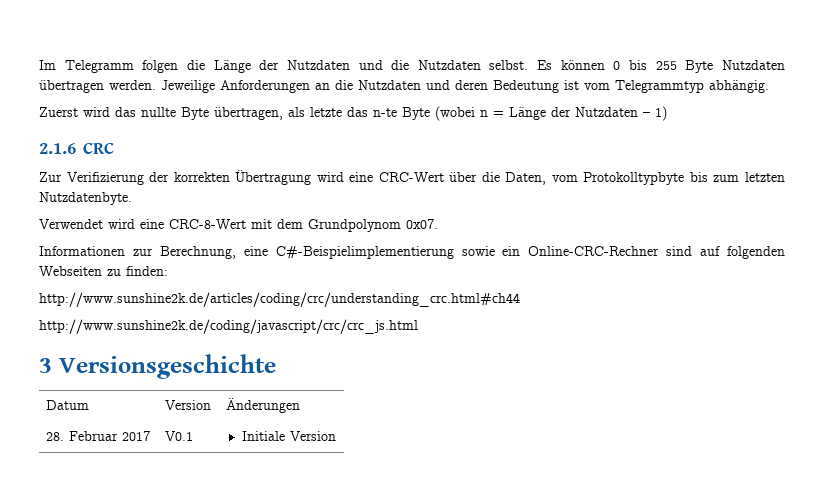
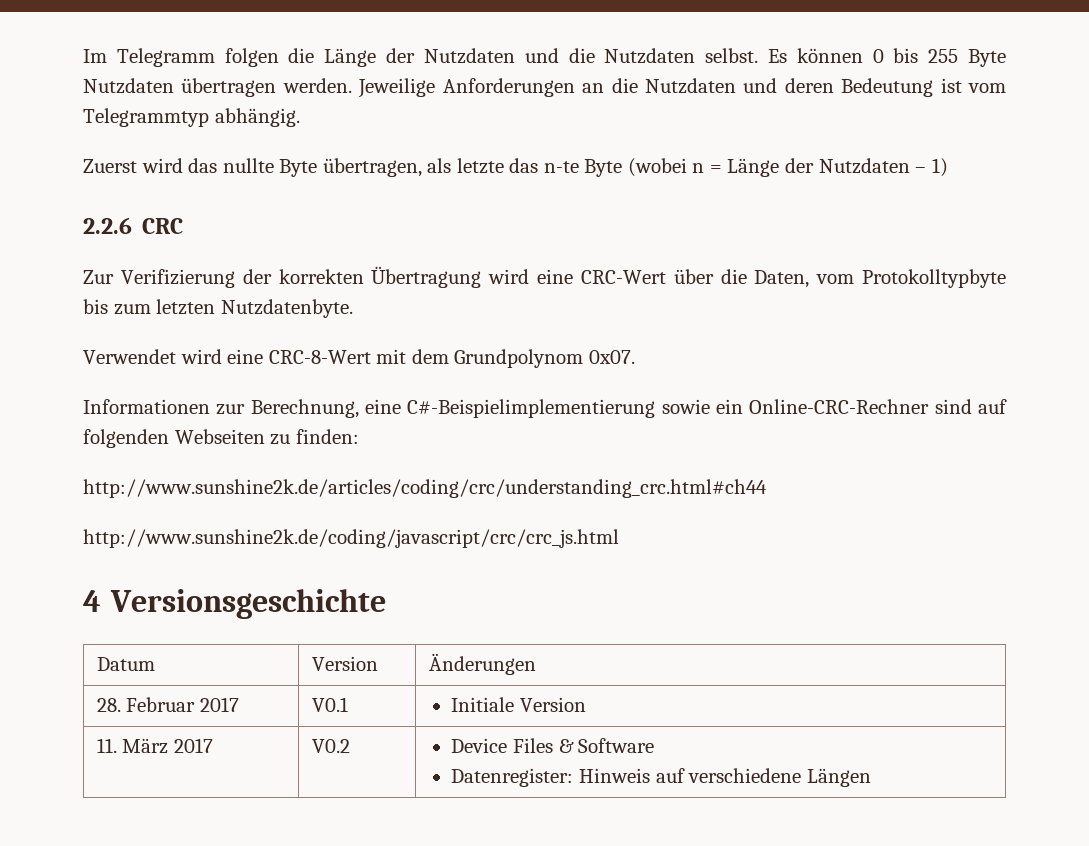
[39,143,76,154] 2.1.6 -> [83,217,132,234] 2.2.6
[39,358,52,373] 3 -> [83,590,101,612] 4
(336, 436) none -> [96,738,213,754] [311,739,350,753] [451,738,655,753] [451,768,871,787] // 11. März 2017 | V0.2 | Device Files & Software // Datenregister: Hinweis auf verschiedene Längen

